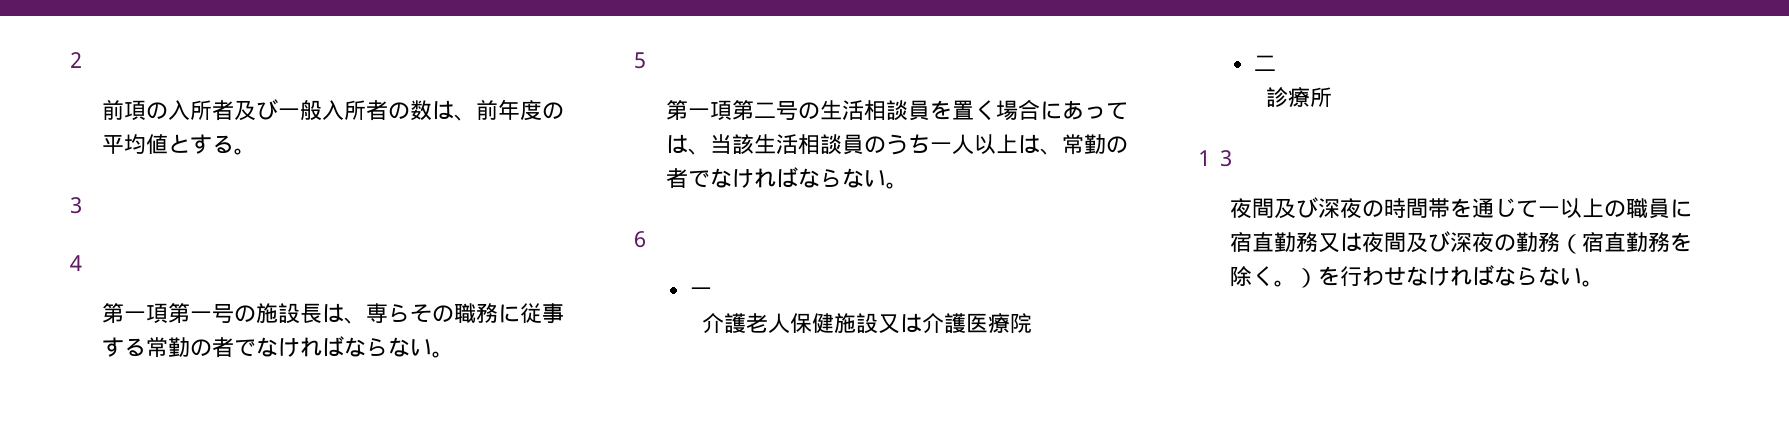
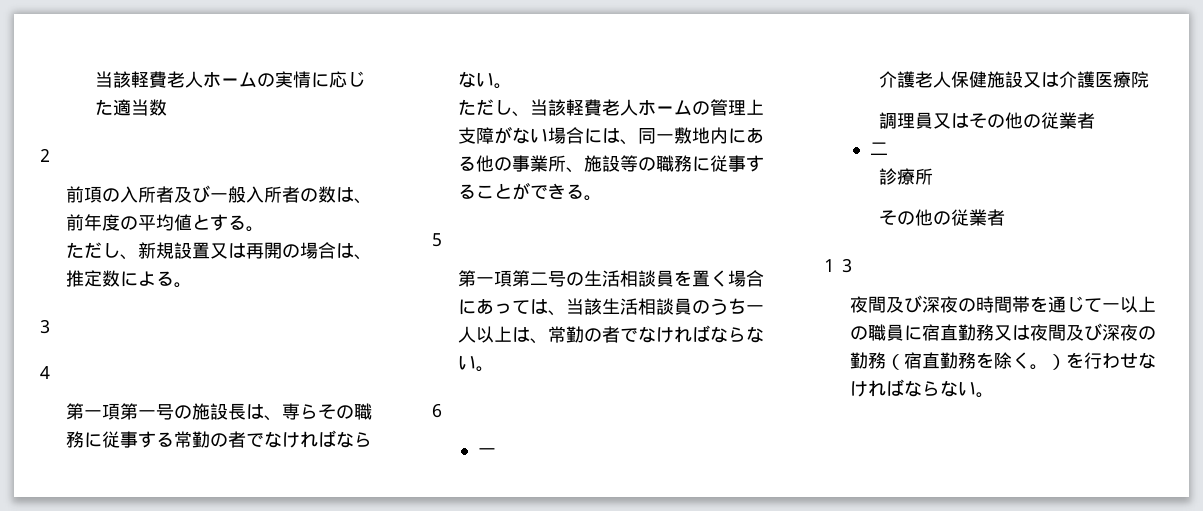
(65, 60) none -> [95,71,366,88] [95,99,168,116] 当該軽費老人ホームの実情に応じた適当数 //
(256, 151) none -> [65,242,372,260] [65,270,192,288] // ただし、新規設置又は再開の場合は、推定数による。
(454, 354) none -> [457,99,764,117] [457,126,764,145] [457,155,764,173] [457,182,602,201] // ただし、当該軽費老人ホームの管理上支障がない場合には、同一敷地内にある他の事業所、施設等の職務に従事することができる。
(1033, 323) none -> [879,112,1096,129] // 調理員又はその他の従業者
(1333, 97) none -> [879,209,1006,226] // その他の従業者

